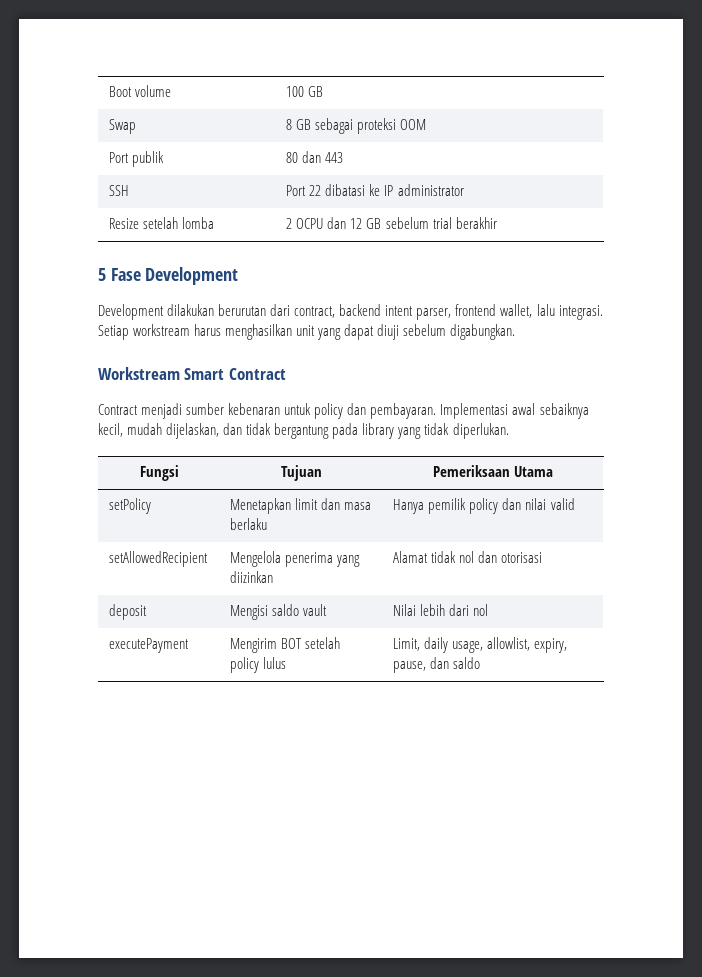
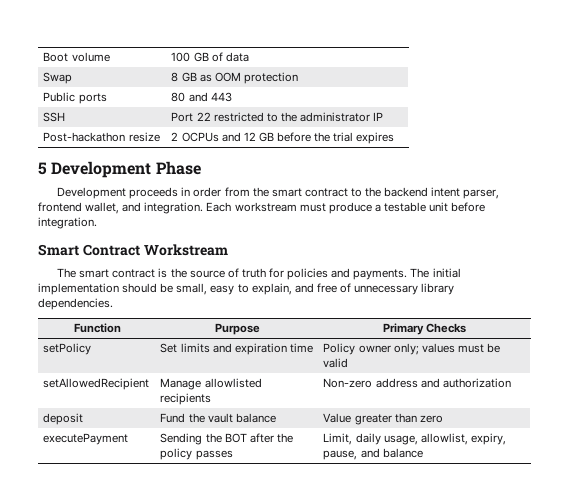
(324, 91) none -> [211,52,249,62] of data
[315,118,397,134] sebagai proteksi -> [199,74,212,82] as
[109,151,165,167] // Port publik -> [243,72,298,84] [43,92,107,104] protection // Public ports
[302,151,322,163] dan -> [188,92,208,102] and
[325,184,464,196] [109,217,215,229] [286,217,497,229] dibatasi ke IP administrator // Resize setelah lomba | 2 OCPU dan 12 GB sebelum trial berakhir -> [213,112,384,122] [43,132,160,142] [171,132,395,144] restricted to the administrator IP // Post-hackathon resize | 2 OCPUs and 12 GB before the trial expires
[110,267,239,285] [98,304,336,320] Fase Development // Development dilakukan berurutan dari contract, -> [51,161,201,178] [57,187,382,199] Development Phase // Development proceeds in order from the smart contract to the
[536,304,603,320] [98,324,516,340] [98,367,286,380] [98,403,589,419] [98,423,509,439] [139,465,179,481] [280,465,322,481] [432,465,554,477] [109,498,152,514] [230,498,372,514] [230,518,268,530] [393,498,575,514] [109,551,209,567] [230,551,361,567] [230,571,274,583] [393,551,543,563] lalu integrasi. Setiap workstream harus menghasilkan unit yang dapat diuji sebelum digabungkan. // Workstream Smart Contract // Contract menjadi sumber kebenaran untuk policy dan pembayaran. Implementasi awal sebaiknya kecil, mudah dijelaskan, dan tidak bergantung pada library yang tidak diperlukan. // Fungsi | Tujuan | Pemeriksaan Utama // setPolicy | Menetapkan limit dan masa berlaku | Hanya pemilik policy dan nilai valid // setAllowedRecipient | Mengelola penerima yang diizinkan | Alamat tidak nol dan otorisasi -> [122,202,486,214] [38,217,97,229] [38,244,228,256] [57,268,461,280] [38,283,455,295] [38,298,113,310] [73,323,121,333] [214,323,260,335] [382,323,467,335] [43,343,92,355] [160,343,313,355] [323,343,500,355] [323,358,349,368] [43,378,150,390] [160,378,262,390] [160,393,212,405] [323,378,511,388] and integration. Each workstream must produce a testable unit before integration. // Smart Contract Workstream // The smart contract is the source of truth for policies and payments. The initial implementation should be small, easy to explain, and free of unnecessary library dependencies. // Function | Purpose | Primary Checks // setPolicy | Set limits and expiration time | Policy owner only; values must be valid // setAllowedRecipient | Manage allowlisted recipients | Non-zero address and authorization
[230,604,300,620] Mengisi saldo -> [160,413,205,423] Fund the
[393,604,489,616] [109,638,190,653] [230,637,341,653] [230,657,287,673] | Nilai lebih dari nol // executePayment | Mengirim BOT setelah policy lulus -> [235,413,276,423] [323,413,443,425] [43,433,129,445] [160,433,293,445] [160,448,233,460] balance | Value greater than zero // executePayment | Sending the BOT after the policy passes
[430,657,481,669] dan saldo -> [360,448,423,458] and balance

